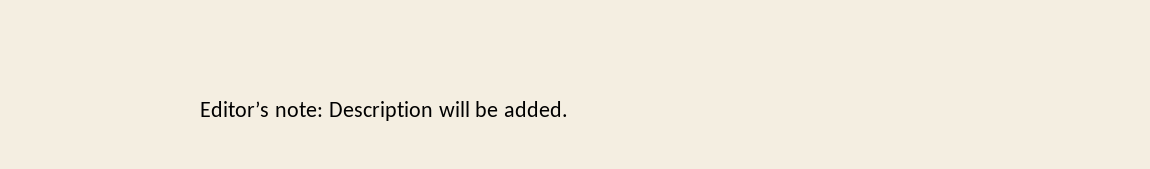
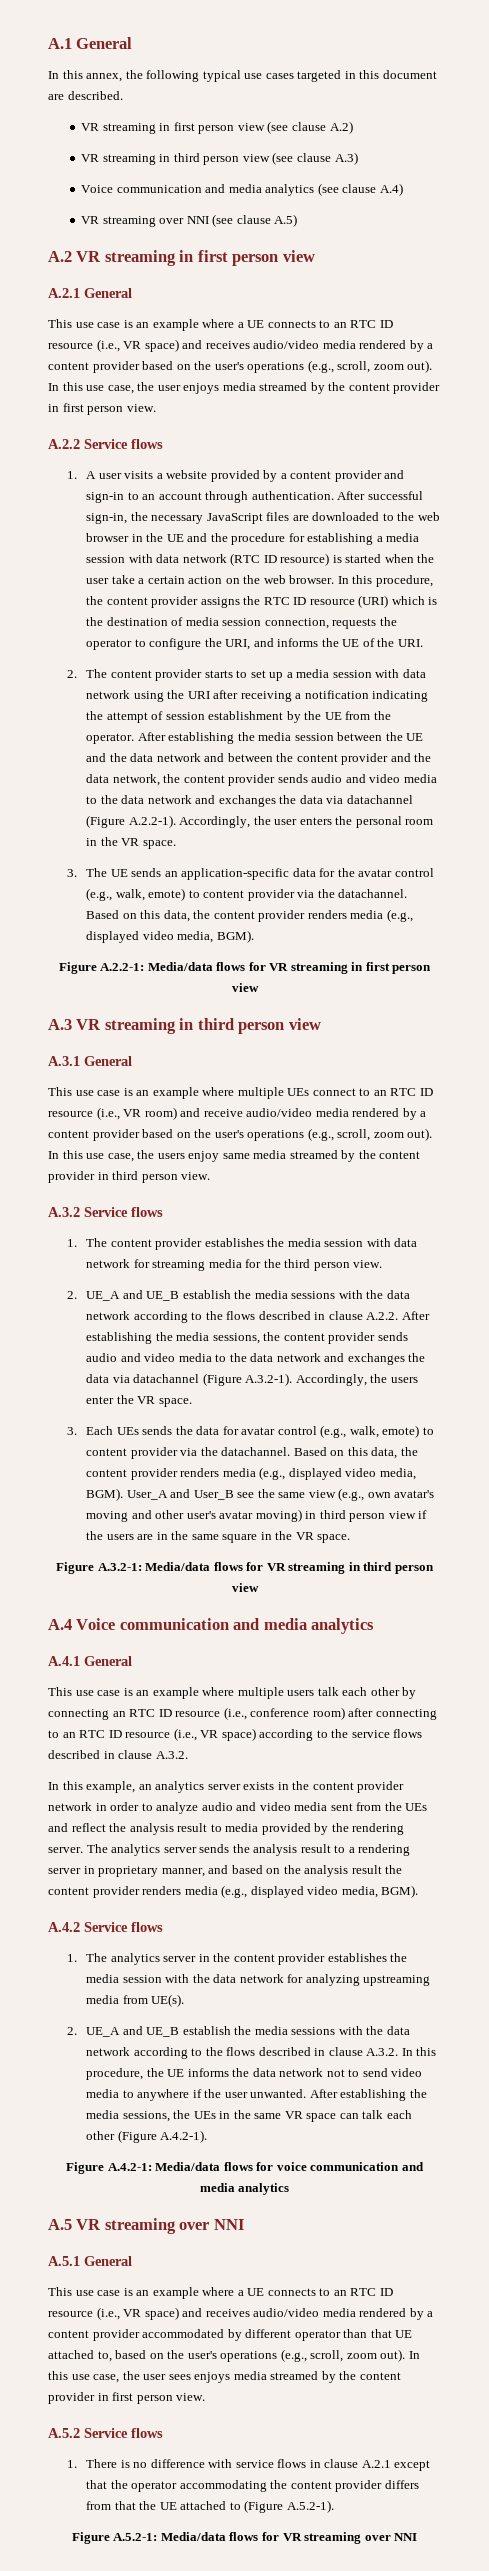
[200,101,569,121] Editor’s note: Description will be added. -> [48,37,133,49] [48,70,437,82] [48,91,123,100] [81,121,353,134] [81,152,358,165] [81,183,404,196] [81,214,298,227] [48,250,315,266] [48,288,132,298] [48,319,393,331] [48,339,434,352] [48,360,433,373] [48,382,441,394] [48,403,156,415] [48,439,163,449] [67,470,405,482] [86,491,423,503] [86,512,440,524] [86,533,420,545] [86,553,435,566] [86,575,433,587] [86,595,438,608] [86,617,397,629] [86,638,423,650] [67,669,426,681] [86,690,429,702] [86,711,391,723] [86,732,424,744] [86,753,432,765] [86,774,437,786] [86,795,413,807] [86,815,434,828] [86,837,176,849] [67,868,434,880] [86,888,408,901] [86,909,413,922] [86,930,254,943] [58,962,432,974] [231,983,259,992] [48,1018,321,1034] [48,1056,132,1066] [48,1087,433,1099] [48,1107,427,1120] [48,1128,433,1141] [48,1150,421,1162] [48,1171,211,1183] [48,1207,163,1217] [67,1238,418,1250] [86,1259,383,1271] [67,1290,410,1301] [86,1311,430,1323] [86,1332,408,1344] [86,1353,426,1365] [86,1373,418,1386] [86,1395,192,1407] [67,1425,434,1438] [86,1447,418,1459] [86,1467,416,1480] [86,1488,435,1501] [86,1509,428,1522] [86,1531,351,1543] [56,1562,434,1574] [231,1583,259,1592] [48,1618,375,1634] [48,1656,132,1666] [48,1687,417,1699] [48,1707,437,1720] [48,1728,423,1741] [48,1750,188,1759] [48,1781,405,1793] [48,1802,428,1814] [48,1823,405,1835] [48,1844,411,1856] [48,1865,403,1877] [48,1885,419,1898] [48,1922,163,1932] [67,1953,408,1965] [86,1974,431,1986] [86,1994,185,2007] [67,2026,410,2037] [86,2047,437,2059] [86,2068,423,2080] [86,2089,427,2101] [86,2110,412,2122] [86,2130,208,2143] [66,2162,424,2174] [199,2183,290,2195] [48,2218,244,2234] [48,2256,132,2266] [48,2287,393,2299] [48,2307,434,2320] [48,2329,413,2341] [48,2349,420,2362] [48,2371,401,2383] [48,2392,206,2404] [48,2428,163,2438] [67,2459,431,2471] [86,2480,419,2492] [86,2500,334,2513] [71,2532,418,2544] A.1 General // In this annex, the following typical use cases targeted in this document are described. // VR streaming in first person view (see clause A.2) // VR streaming in third person view (see clause A.3) // Voice communication and media analytics (see clause A.4) // VR streaming over NNI (see clause A.5) // A.2 VR streaming in first person view // A.2.1 General // This use case is an example where a UE connects to an RTC ID resource (i.e., VR space) and receives audio/video media rendered by a content provider based on the user's operations (e.g., scroll, zoom out). In this use case, the user enjoys media streamed by the content provider in first person view. // A.2.2 Service flows // 1. A user visits a website provided by a content provider and sign-in to an account through authentication. After successful sign-in, the necessary JavaScript files are downloaded to the web browser in the UE and the procedure for establishing a media session with data network (RTC ID resource) is started when the user take a certain action on the web browser. In this procedure, the content provider assigns the RTC ID resource (URI) which is the destination of media session connection, requests the operator to configure the URI, and informs the UE of the URI. // 2. The content provider starts to set up a media session with data network using the URI after receiving a notification indicating the attempt of session establishment by the UE from the operator. After establishing the media session between the UE and the data network and between the content provider and the data network, the content provider sends audio and video media to the data network and exchanges the data via datachannel (Figure A.2.2-1). Accordingly, the user enters the personal room in the VR space. // 3. The UE sends an application-specific data for the avatar control (e.g., walk, emote) to content provider via the datachannel. Based on this data, the content provider renders media (e.g., displayed video media, BGM). // Figure A.2.2-1: Media/data flows for VR streaming in first person view // A.3 VR streaming in third person view // A.3.1 General // This use case is an example where multiple UEs connect to an RTC ID resource (i.e., VR room) and receive audio/video media rendered by a content provider based on the user's operations (e.g., scroll, zoom out). In this use case, the users enjoy same media streamed by the content provider in third person view. // A.3.2 Service flows // 1. The content provider establishes the media session with data network for streaming media for the third person view. // 2. UE_A and UE_B establish the media sessions with the data network according to the flows described in clause A.2.2. After establishing the media sessions, the content provider sends audio and video media to the data network and exchanges the data via datachannel (Figure A.3.2-1). Accordingly, the users enter the VR space. // 3. Each UEs sends the data for avatar control (e.g., walk, emote) to content provider via the datachannel. Based on this data, the content provider renders media (e.g., displayed video media, BGM). User_A and User_B see the same view (e.g., own avatar's moving and other user's avatar moving) in third person view if the users are in the same square in the VR space. // Figure A.3.2-1: Media/data flows for VR streaming in third person view // A.4 Voice communication and media analytics // A.4.1 General // This use case is an example where multiple users talk each other by connecting an RTC ID resource (i.e., conference room) after connecting to an RTC ID resource (i.e., VR space) according to the service flows described in clause A.3.2. // In this example, an analytics server exists in the content provider network in order to analyze audio and video media sent from the UEs and reflect the analysis result to media provided by the rendering server. The analytics server sends the analysis result to a rendering server in proprietary manner, and based on the analysis result the content provider renders media (e.g., displayed video media, BGM). // A.4.2 Service flows // 1. The analytics server in the content provider establishes the media session with the data network for analyzing upstreaming media from UE(s). // 2. UE_A and UE_B establish the media sessions with the data network according to the flows described in clause A.3.2. In this procedure, the UE informs the data network not to send video media to anywhere if the user unwanted. After establishing the media sessions, the UEs in the same VR space can talk each other (Figure A.4.2-1). // Figure A.4.2-1: Media/data flows for voice communication and media analytics // A.5 VR streaming over NNI // A.5.1 General // This use case is an example where a UE connects to an RTC ID resource (i.e., VR space) and receives audio/video media rendered by a content provider accommodated by different operator than that UE attached to, based on the user's operations (e.g., scroll, zoom out). In this use case, the user sees enjoys media streamed by the content provider in first person view. // A.5.2 Service flows // 1. There is no difference with service flows in clause A.2.1 except that the operator accommodating the content provider differs from that the UE attached to (Figure A.5.2-1). // Figure A.5.2-1: Media/data flows for VR streaming over NNI

